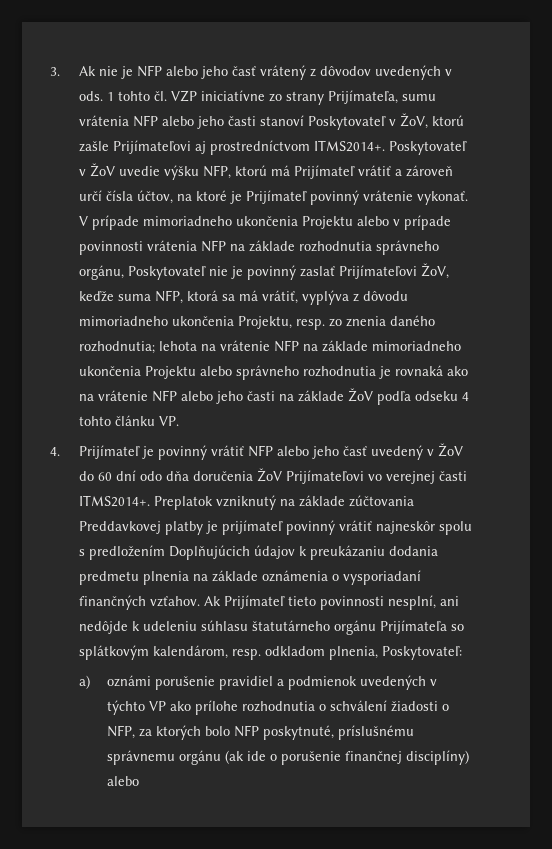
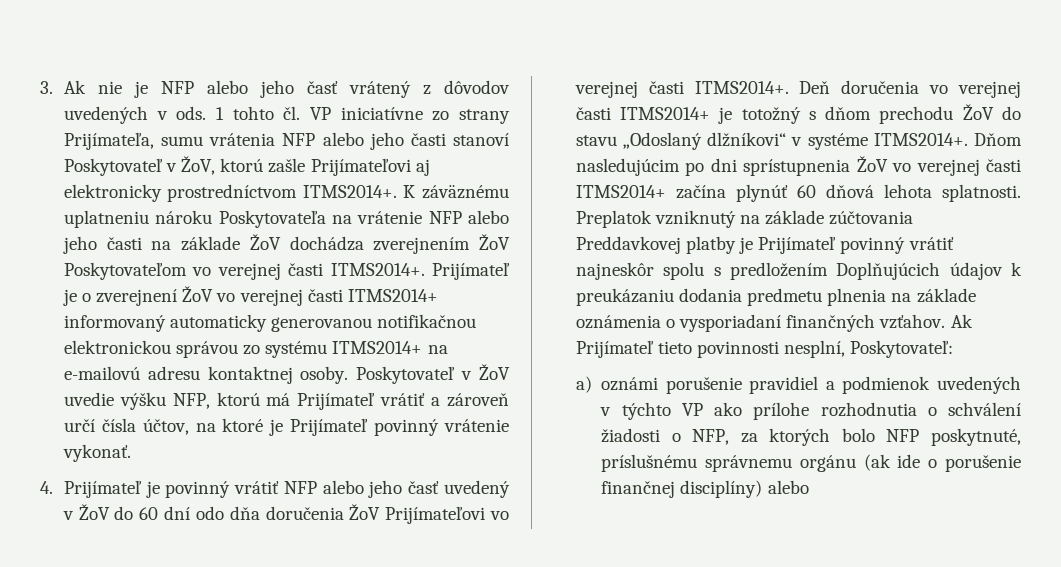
[170,90,197,102] VZP -> [309,107,331,120] VP
(206, 147) none -> [63,184,162,202] elektronicky
(385, 146) none -> [403,185,510,199] [63,210,509,228] [62,234,510,254] [63,262,511,280] [62,286,438,306] [63,314,477,332] [63,340,448,358] [63,366,349,384] K záväznému uplatneniu nároku Poskytovateľa na vrátenie NFP alebo jeho časti na základe ŽoV dochádza zverejnením ŽoV Poskytovateľom vo verejnej časti ITMS2014+. Prijímateľ je o zverejnení ŽoV vo verejnej časti ITMS2014+ informovaný automaticky generovanou notifikačnou elektronickou správou zo systému ITMS2014+ na e-mailovú adresu kontaktnej osoby.
[78,215,451,230] [78,240,439,255] [78,263,449,280] [78,290,408,305] [78,315,435,330] [78,340,461,354] [78,365,468,380] [78,388,469,405] [78,415,179,426] V prípade mimoriadneho ukončenia Projektu alebo v prípade povinnosti vrátenia NFP na základe rozhodnutia správneho orgánu, Poskytovateľ nie je povinný zaslať Prijímateľovi ŽoV, keďže suma NFP, ktorá sa má vrátiť, vyplýva z dôvodu mimoriadneho ukončenia Projektu, resp. zo znenia daného rozhodnutia; lehota na vrátenie NFP na základe mimoriadneho ukončenia Projektu alebo správneho rozhodnutia je rovnaká ako na vrátenie NFP alebo jeho časti na základe ŽoV podľa odseku 4 tohto článku VP. -> (131, 453) none
(150, 501) none -> [799,80,1021,98] [575,104,1021,124] [575,132,1022,150] [575,156,1022,176] [575,184,1021,202] Deň doručenia vo verejnej časti ITMS2014+ je totožný s dňom prechodu ŽoV do stavu „Odoslaný dlžníkovi“ v systéme ITMS2014+. Dňom nasledujúcim po dni sprístupnenia ŽoV vo verejnej časti ITMS2014+ začína plynúť 60 dňová lehota splatnosti.
[221,520,283,535] prijímateľ -> [758,236,837,254] Prijímateľ
[439,596,459,606] [78,620,464,635] [78,645,378,660] ani nedôjde k udeleniu súhlasu štatutárneho orgánu Prijímateľa so splátkovým kalendárom, resp. odkladom plnenia, -> (846, 349) none

